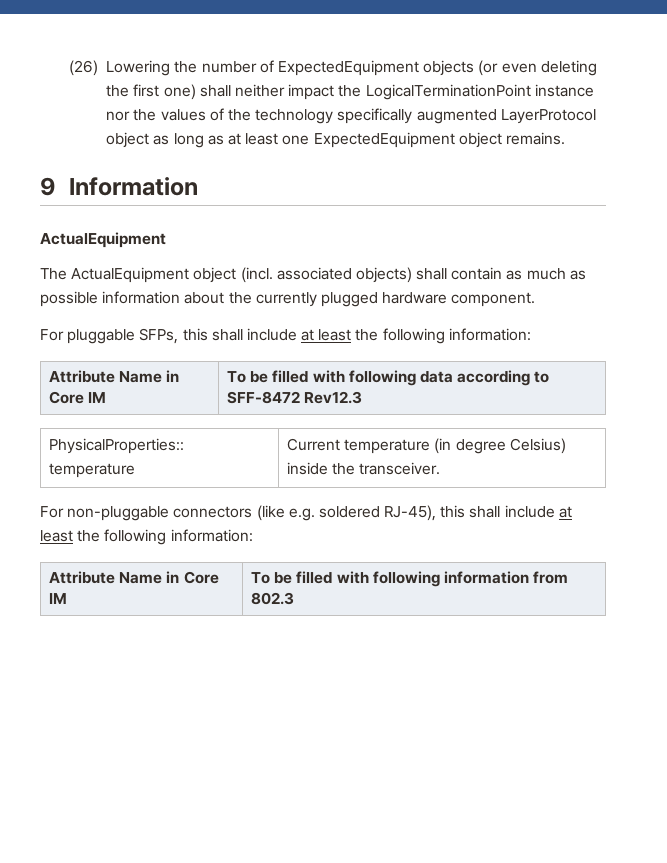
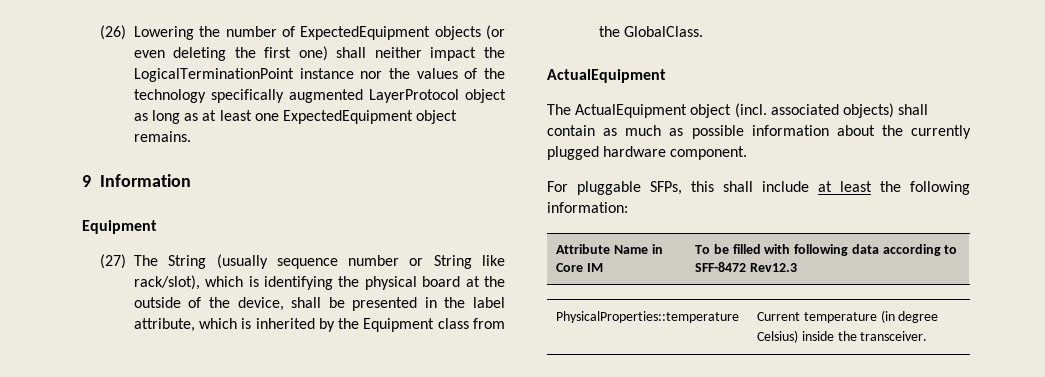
(199, 186) none -> [82,220,157,234] [100,254,505,269] [133,275,505,290] [133,297,505,311] [133,318,505,332] [598,26,704,37] // Equipment // (27) The String (usually sequence number or String like rack/slot), which is identifying the physical board at the outside of the device, shall be presented in the label attribute, which is inherited by the Equipment class from the GlobalClass.
[40,505,572,521] [40,529,253,545] [49,571,219,584] [49,593,68,604] [251,571,569,587] [251,592,295,605] // For non-pluggable connectors (like e.g. soldered RJ-45), this shall include at least the following information: // Attribute Name in Core IM | To be filled with following information from 802.3 -> (928, 336) none

